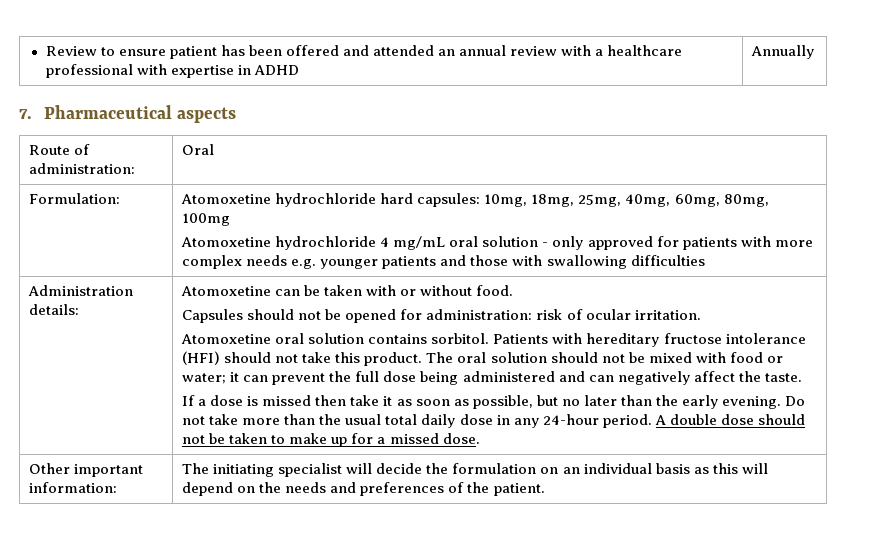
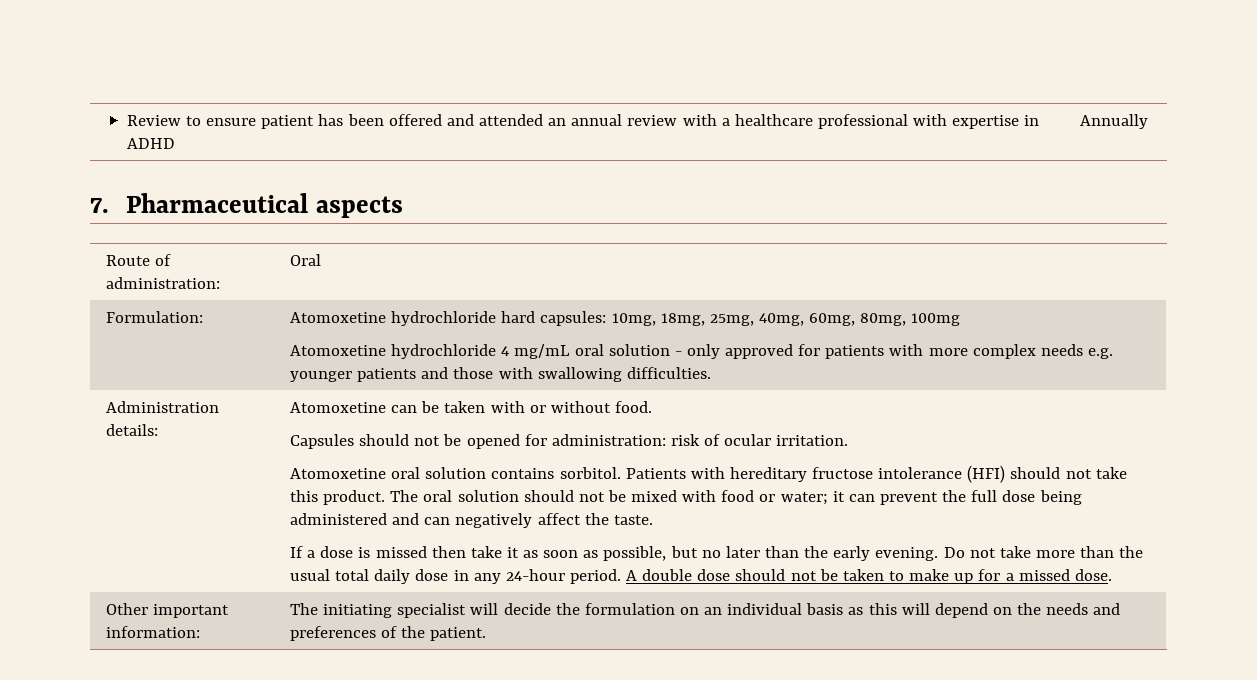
[630,255,705,266] difficulties -> [626,367,711,379] difficulties.

